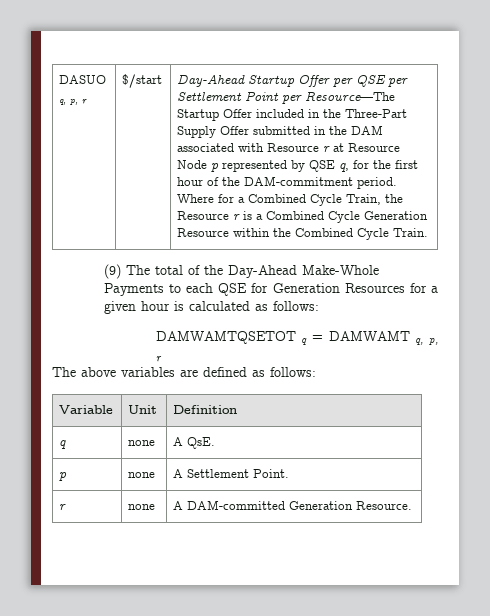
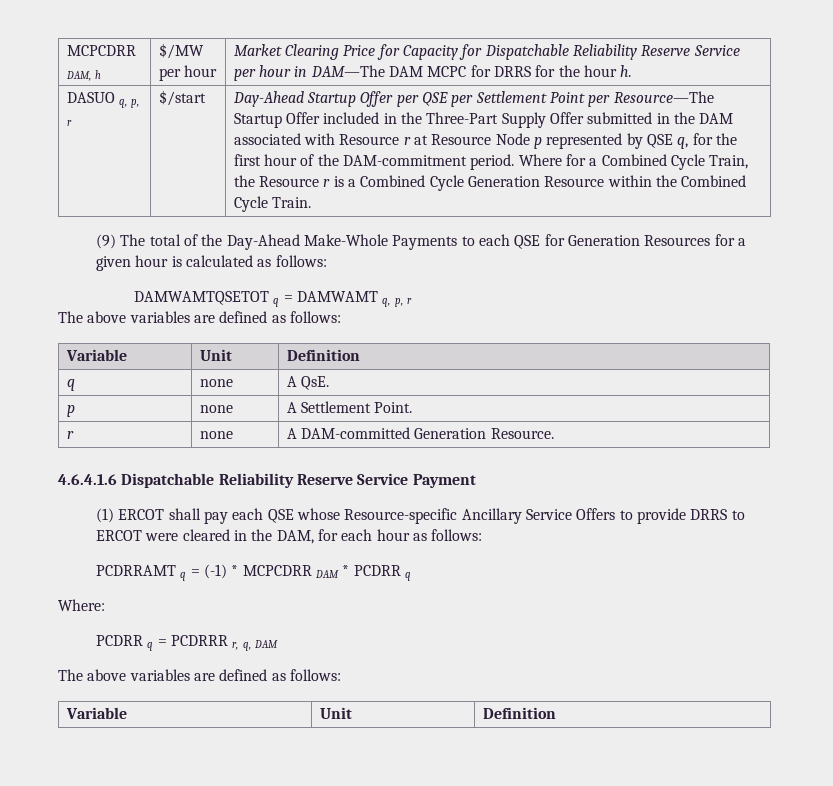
(59, 79) none -> [66,45,136,56] [65,70,102,81] [158,43,204,59] [158,65,218,81] [233,44,740,60] [233,65,632,81] MCPCDRR DAM, h | $/MW per hour | Market Clearing Price for Capacity for Dispatchable Reliability Reserve Service per hour in DAM—The DAM MCPC for DRRS for the hour h. //
(413, 505) none -> [58,473,476,488] [96,508,745,524] [96,529,483,544] [96,564,411,581] [58,599,105,611] [96,635,278,651] [58,669,341,681] [65,707,127,719] [319,707,352,719] [482,707,556,719] // 4.6.4.1.6 Dispatchable Reliability Reserve Service Payment // (1) ERCOT shall pay each QSE whose Resource-specific Ancillary Service Offers to provide DRRS to ERCOT were cleared in the DAM, for each hour as follows: // PCDRRAMT q = (-1) * MCPCDRR DAM * PCDRR q // Where: // PCDRR q = PCDRRR r, q, DAM // The above variables are defined as follows: // Variable | Unit | Definition

